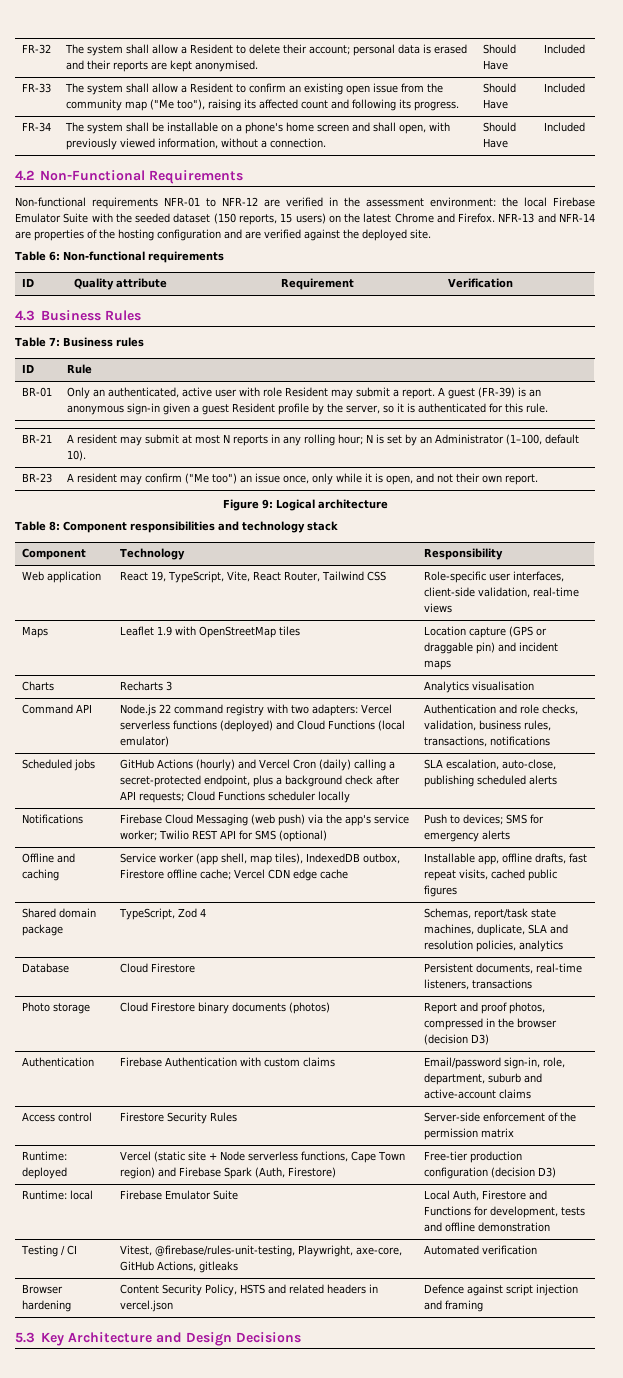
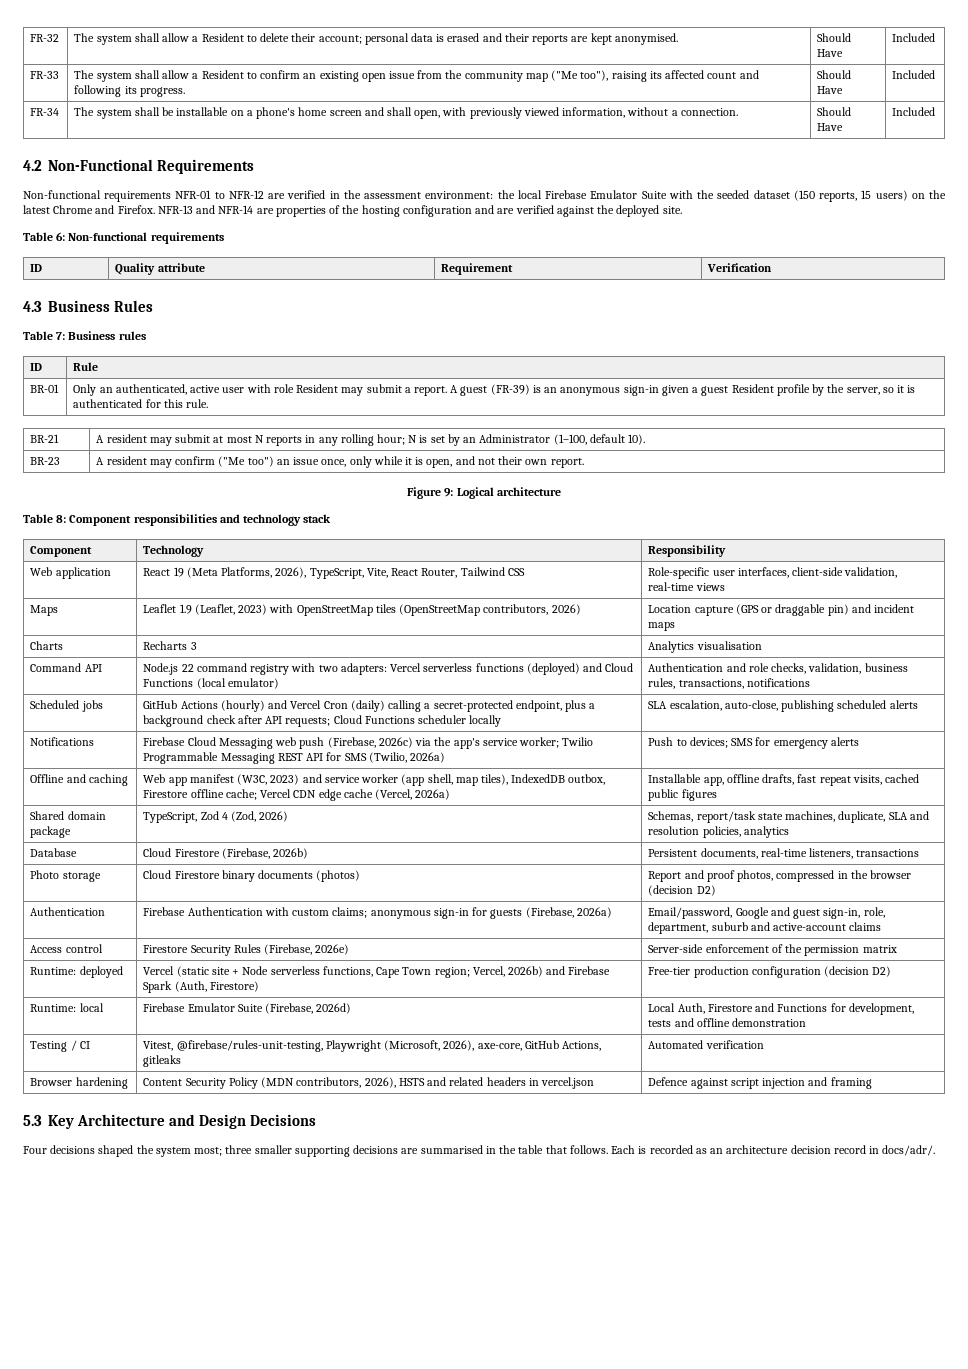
[151,571,167,582] 19, -> [173,567,307,578] 19 (Meta Platforms, 2026),
(173, 631) none -> [194,604,268,615] (Leaflet, 2023)
(301, 631) none -> [399,604,581,616] (OpenStreetMap contributors, 2026)
[251,814,306,826] (web push) -> [275,737,413,749] web push (Firebase, 2026c)
(190, 835) none -> [143,752,275,764] Programmable Messaging
[279,830,328,842] (optional) -> [368,752,446,763] (Twilio, 2026a)
[120,853,157,863] Service -> [143,774,360,786] Web app manifest (W3C, 2023) and service
(349, 874) none -> [375,789,451,800] (Vercel, 2026a)
(207, 912) none -> [231,811,289,822] (Zod, 2026)
(196, 968) none -> [221,848,309,859] (Firebase, 2026b)
[471,1034,490,1045] D3) -> [696,885,716,896] D2)
[303,1057,336,1067] [424,1057,502,1069] claims | Email/password -> [332,907,612,919] [648,907,821,919] claims; anonymous sign-in for guests (Firebase, 2026a) | Email/password, Google and guest
(238, 1117) none -> [264,944,350,955] (Firebase, 2026e)
[120,1167,156,1179] region) -> [434,966,543,978] region; Vercel, 2026b)
[538,1167,557,1178] D3) -> [872,966,892,977] D2)
(239, 1195) none -> [265,1003,352,1014] (Firebase, 2026d)
[298,1245,354,1257] Playwright, -> [325,1040,475,1052] Playwright (Microsoft, 2026),
[205,1284,238,1296] Policy, -> [228,1077,396,1089] Policy (MDN contributors, 2026),
(301, 1337) none -> [23,1145,936,1157] // Four decisions shaped the system most; three smaller supporting decisions are summarised in the table that follows. Each is recorded as an architecture decision record in docs/adr/.

